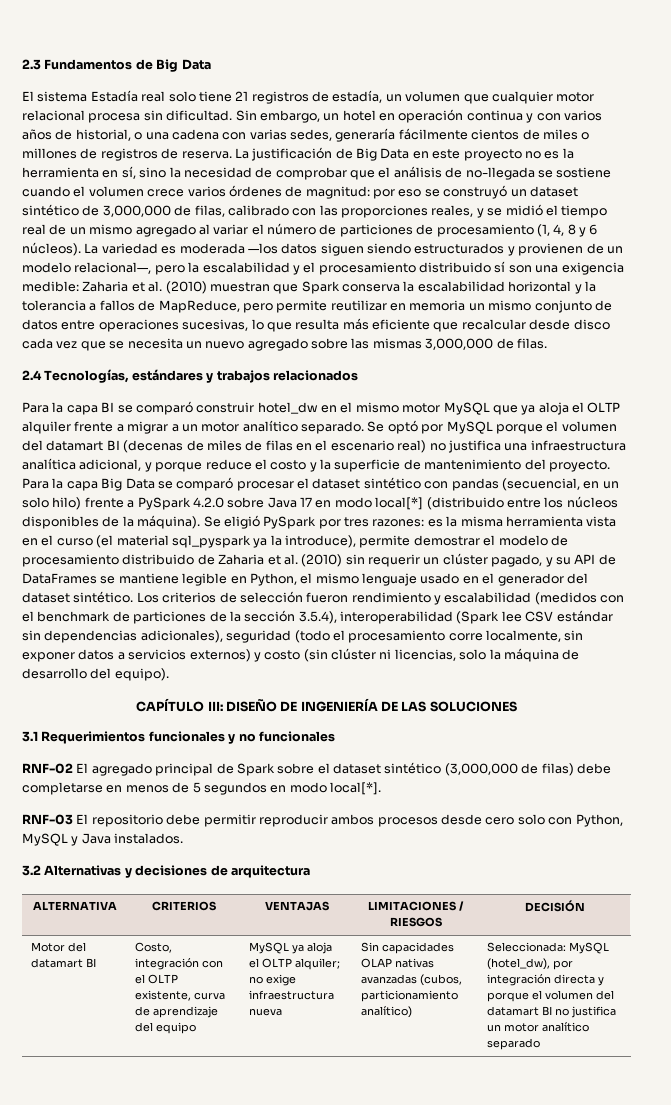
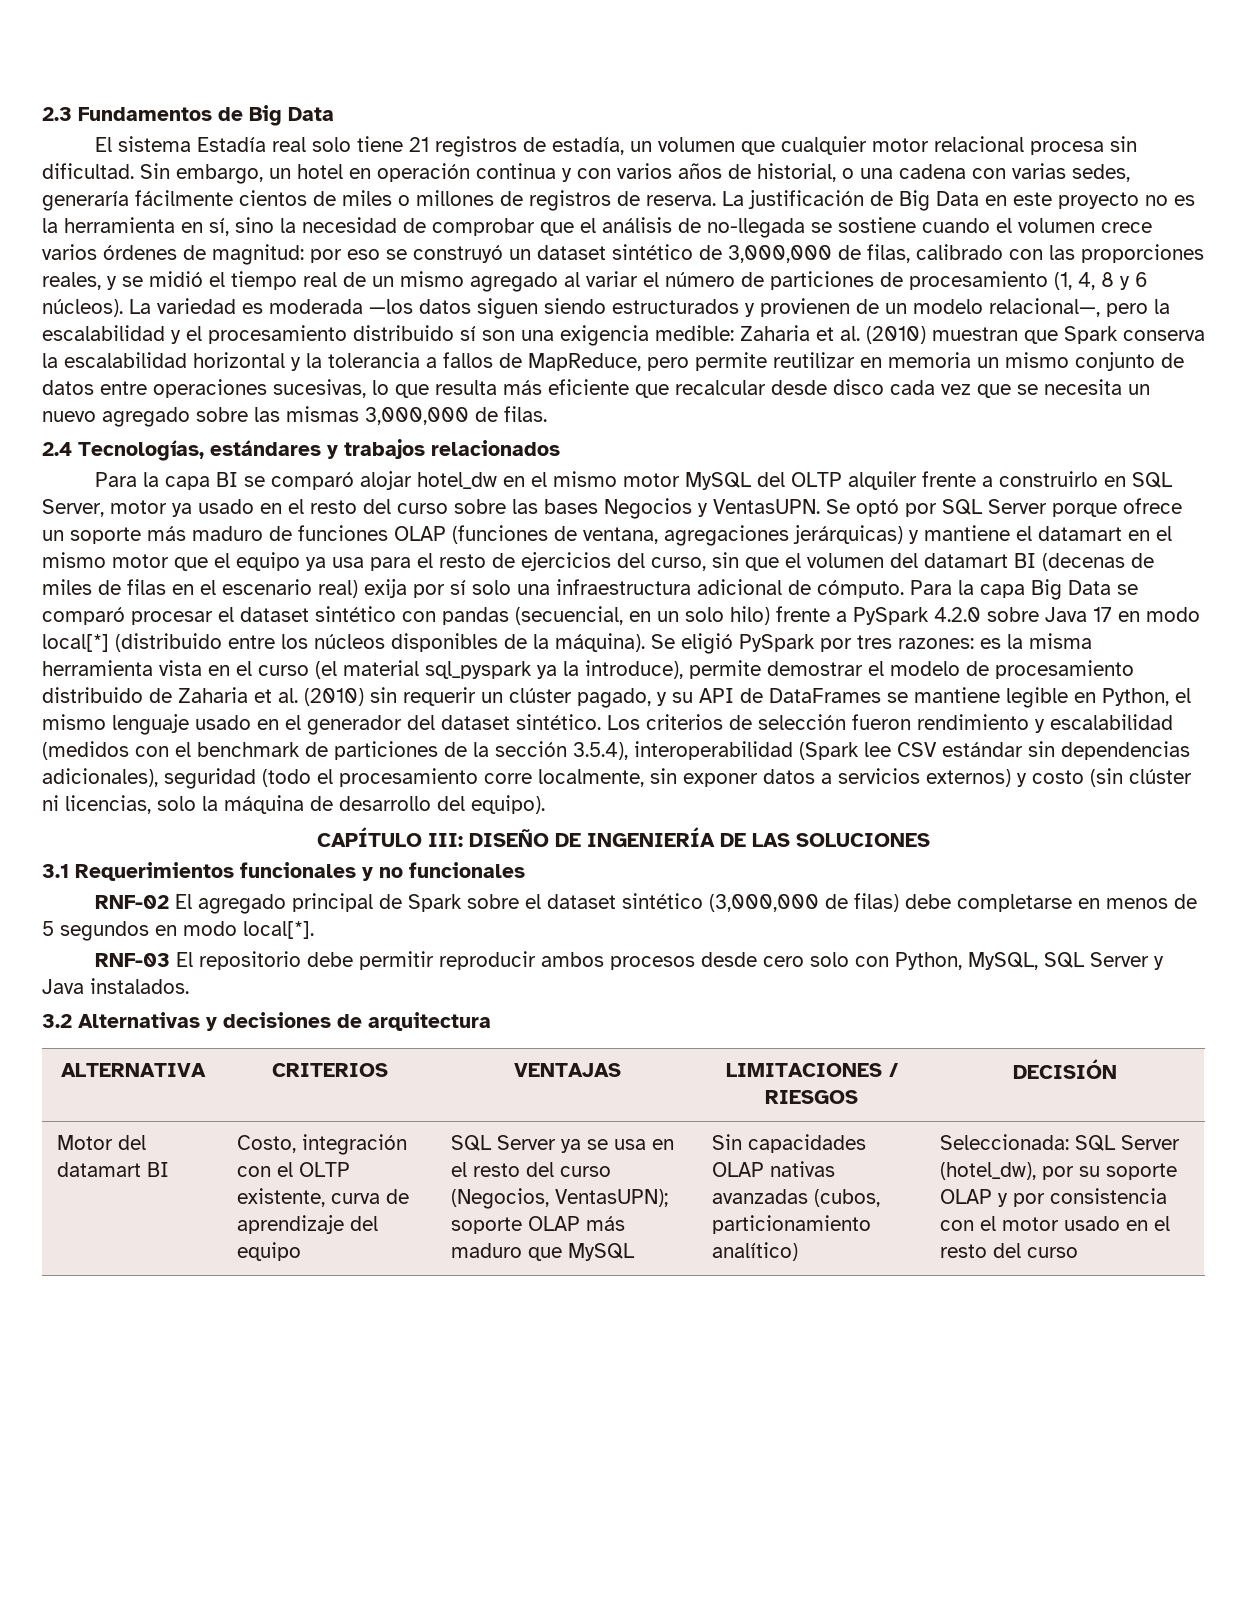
[196,402,255,413] construir -> [359,471,412,490] alojar
[492,402,621,415] [22,420,543,434] que ya aloja el OLTP alquiler frente a migrar a un motor analítico separado. Se optó por MySQL porque -> [756,471,1173,490] [42,498,1182,519] [42,525,1172,546] [42,552,779,571] del OLTP alquiler frente a construirlo en SQL Server, motor ya usado en el resto del curso sobre las bases Negocios y VentasUPN. Se optó por SQL Server porque ofrece un soporte más maduro de funciones OLAP (funciones de ventana, agregaciones jerárquicas) y mantiene el datamart en el mismo motor que el equipo ya usa para el resto de ejercicios del curso, sin que
[429,440,626,453] [22,458,610,472] no justifica una infraestructura analítica adicional, y porque reduce el costo y la superficie de mantenimiento del proyecto. -> [364,579,904,598] exija por sí solo una infraestructura adicional de cómputo.
[22,833,68,846] MySQL -> [967,952,1149,970] MySQL, SQL Server
[249,942,333,954] [249,958,341,970] [249,974,297,986] [249,990,335,1000] [249,1008,283,1016] MySQL ya aloja el OLTP alquiler; no exige infraestructura nueva -> [451,1135,675,1153] [451,1162,612,1177] [451,1188,669,1209] [451,1216,626,1234] [451,1243,636,1261] SQL Server ya se usa en el resto del curso (Negocios, VentasUPN); soporte OLAP más maduro que MySQL
[569,942,610,954] [487,958,574,970] [487,974,605,986] [487,990,615,1002] [487,1006,617,1018] [487,1022,590,1032] [487,1038,541,1050] MySQL (hotel_dw), por integración directa y porque el volumen del datamart BI no justifica un motor analítico separado -> [1075,1135,1181,1151] [940,1162,1178,1180] [940,1188,1168,1207] [940,1216,1171,1231] [940,1243,1079,1258] SQL Server (hotel_dw), por su soporte OLAP y por consistencia con el motor usado en el resto del curso

